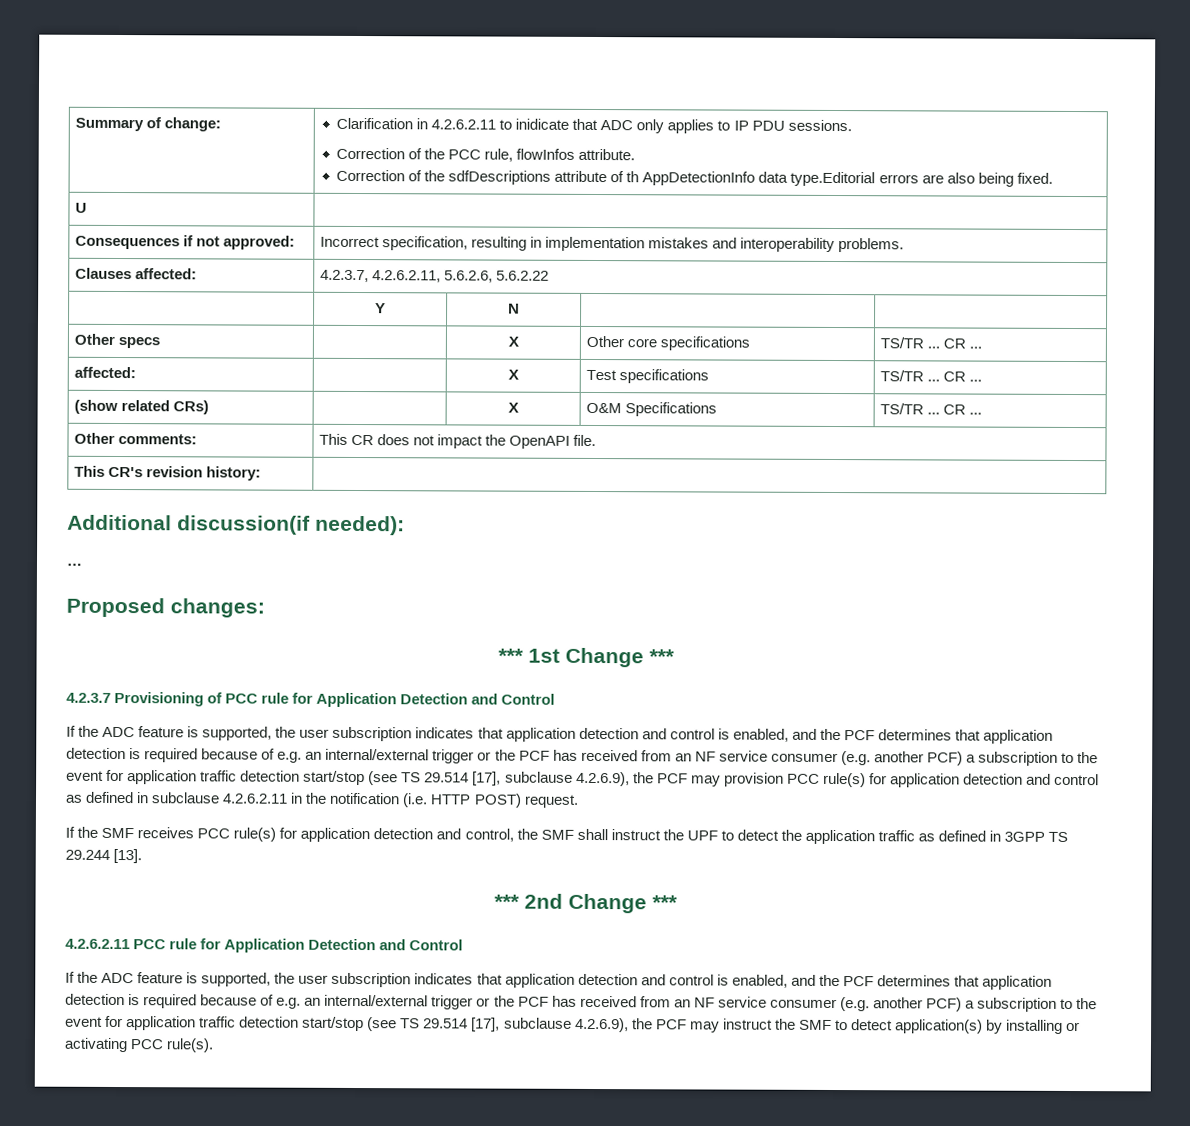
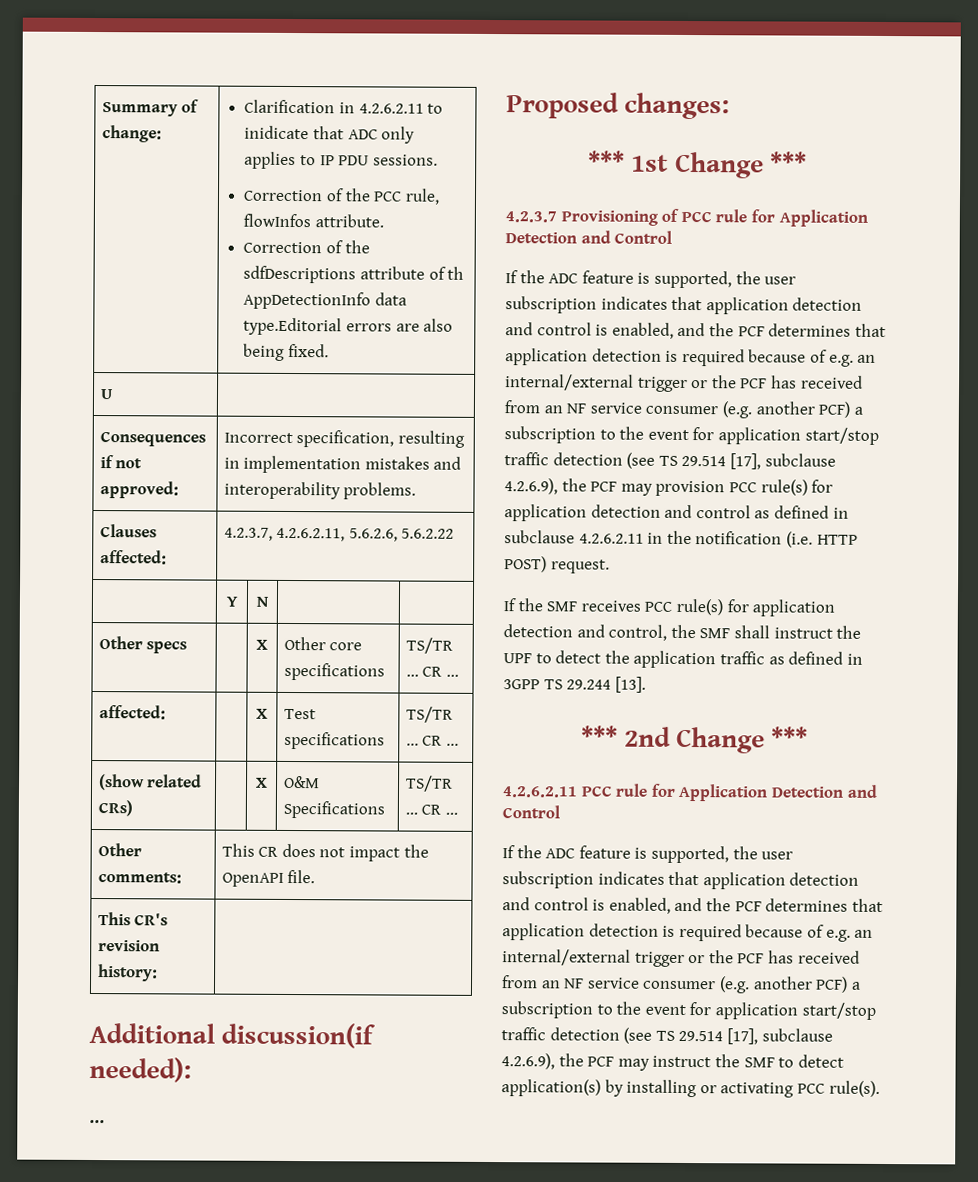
[200,770,366,786] traffic detection start/stop -> [804,427,879,445] [504,452,623,466] start/stop traffic detection
[199,1016,365,1032] traffic detection start/stop -> [801,1002,876,1020] [501,1027,620,1041] start/stop traffic detection

